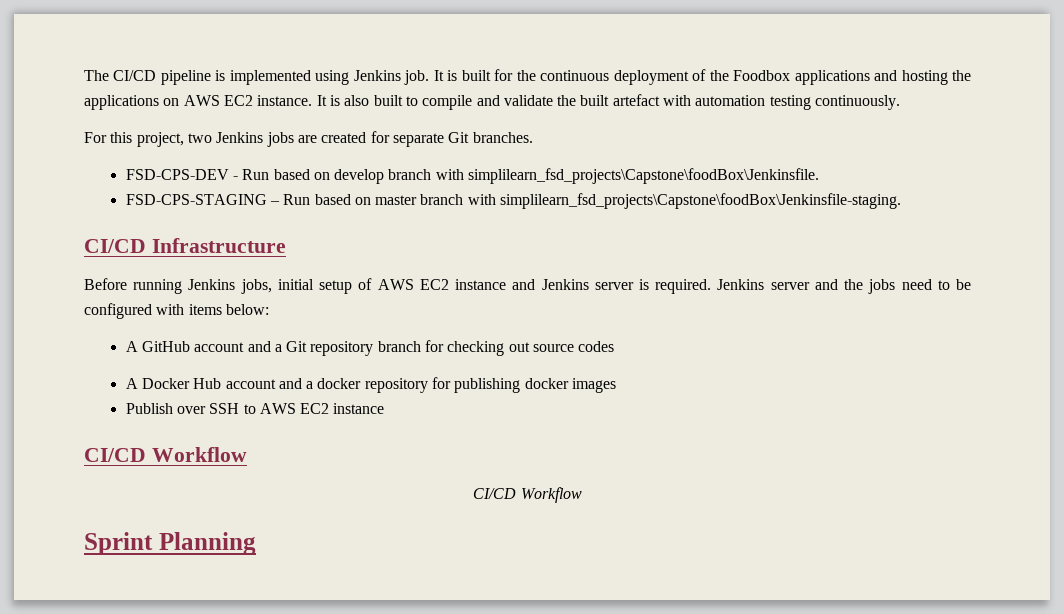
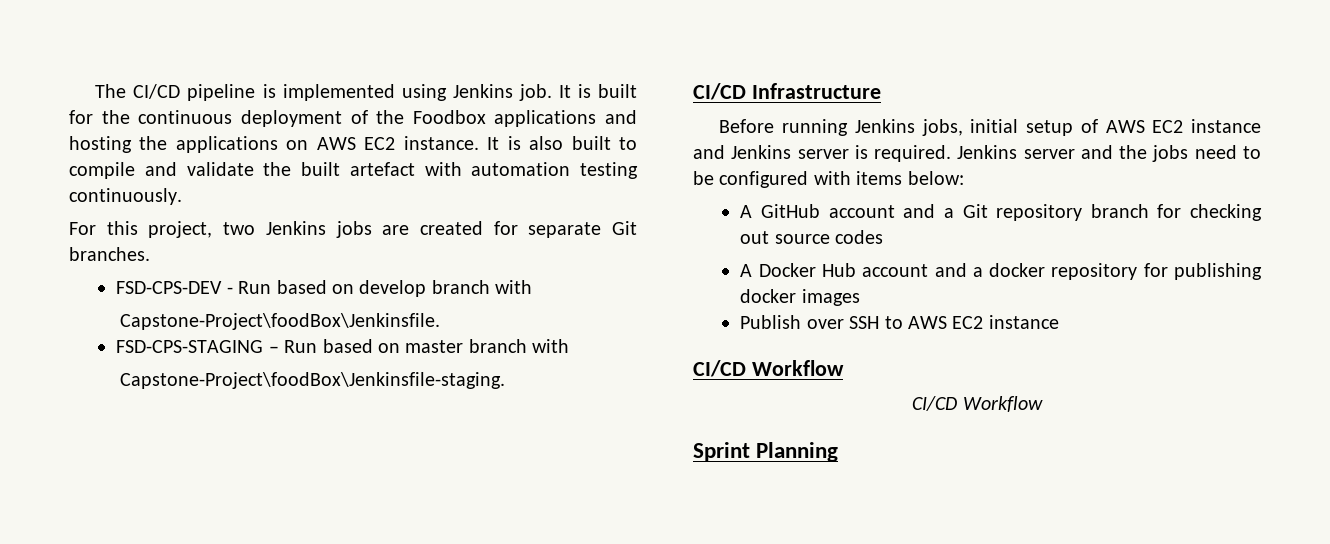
[468,168,820,184] simplilearn_fsd_projects\Capstone\foodBox\Jenkinsfile. -> [119,313,440,330] // Capstone-Project\foodBox\Jenkinsfile.
[500,193,902,209] simplilearn_fsd_projects\Capstone\foodBox\Jenkinsfile-staging. -> [119,372,505,389] // Capstone-Project\foodBox\Jenkinsfile-staging.

